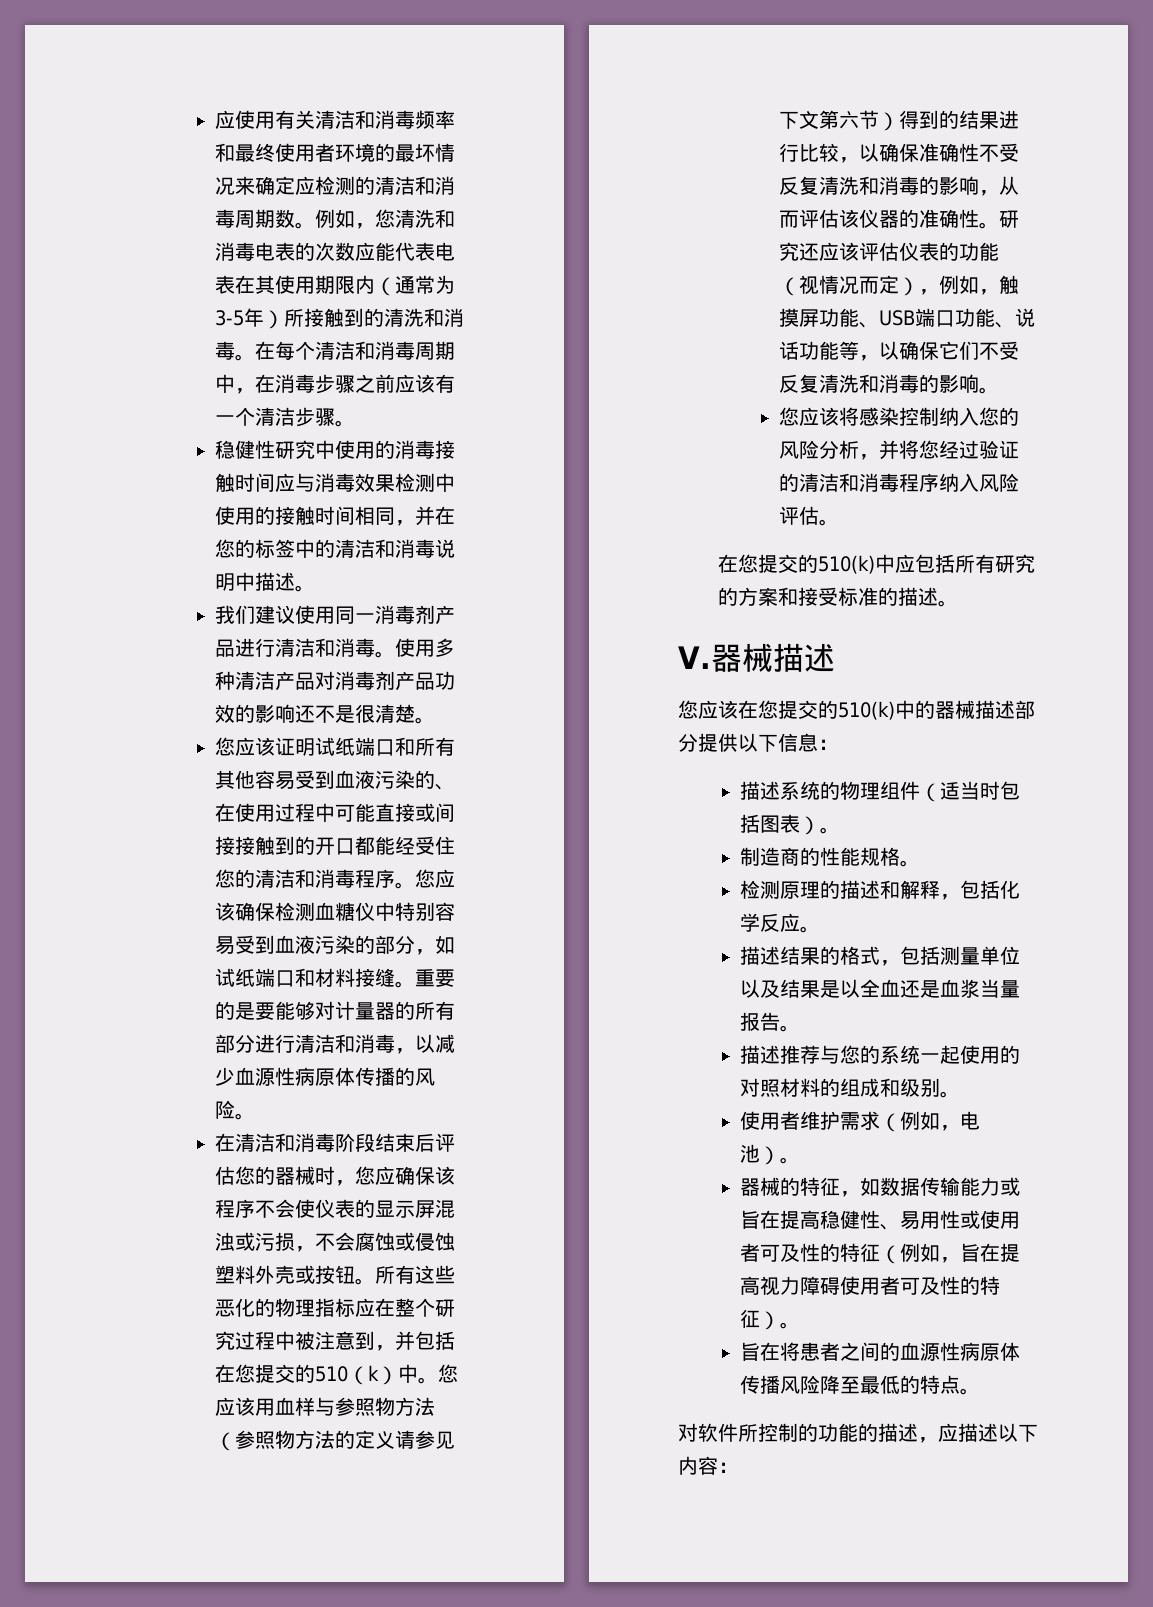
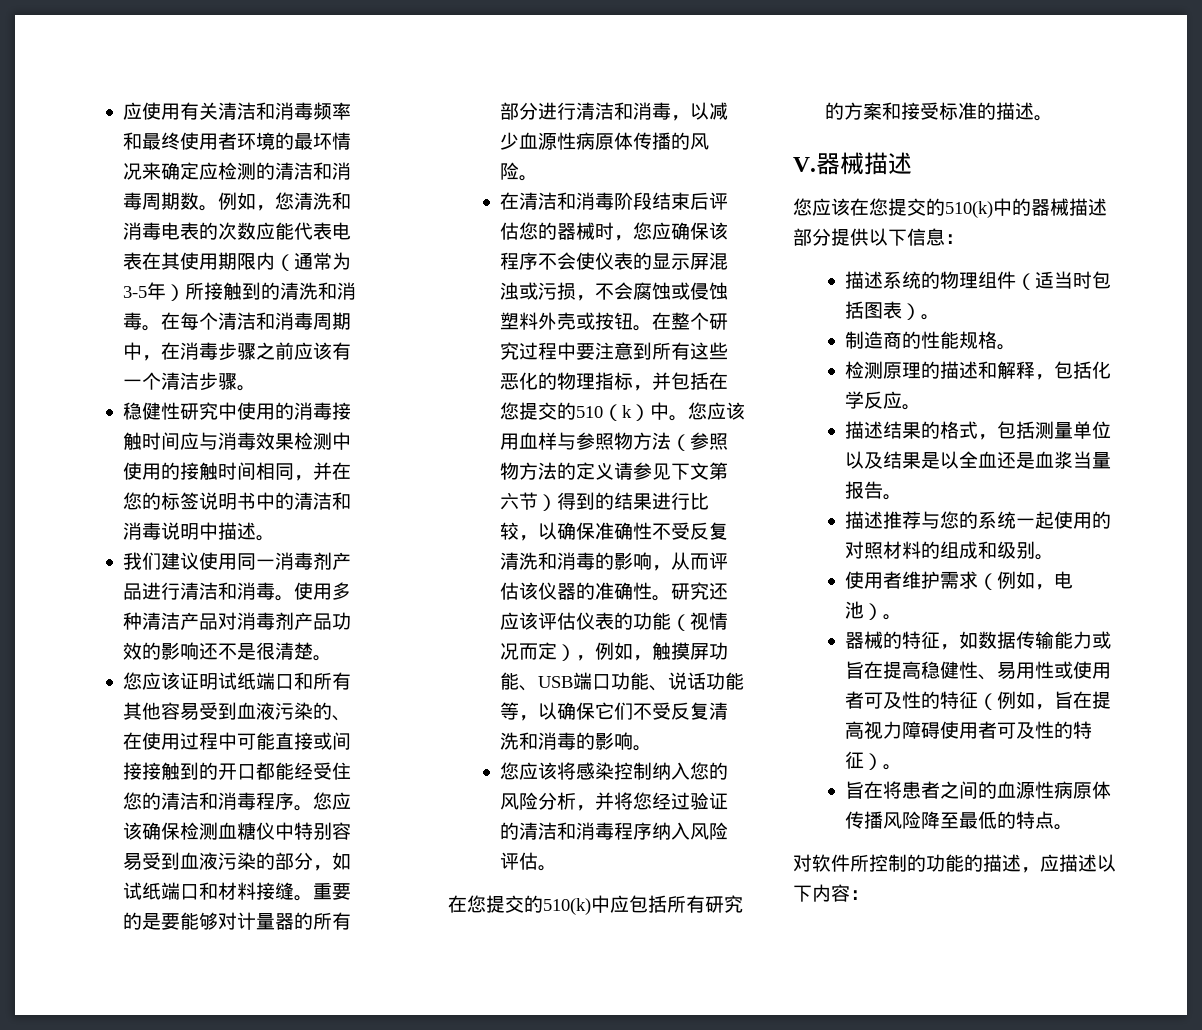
(296, 548) none -> [198,492,256,510] 说明书
(376, 1281) none -> [651,312,728,330] [499,342,652,360] 在整个研究过程中要注意到
[355,1298,456,1317] [215,1331,376,1350] 应在整个研究过程中被注意到 -> (633, 381) none

